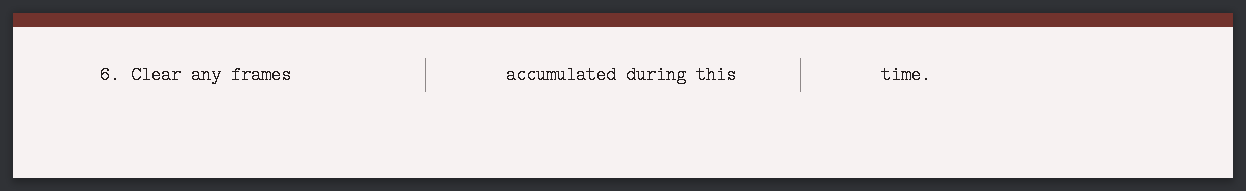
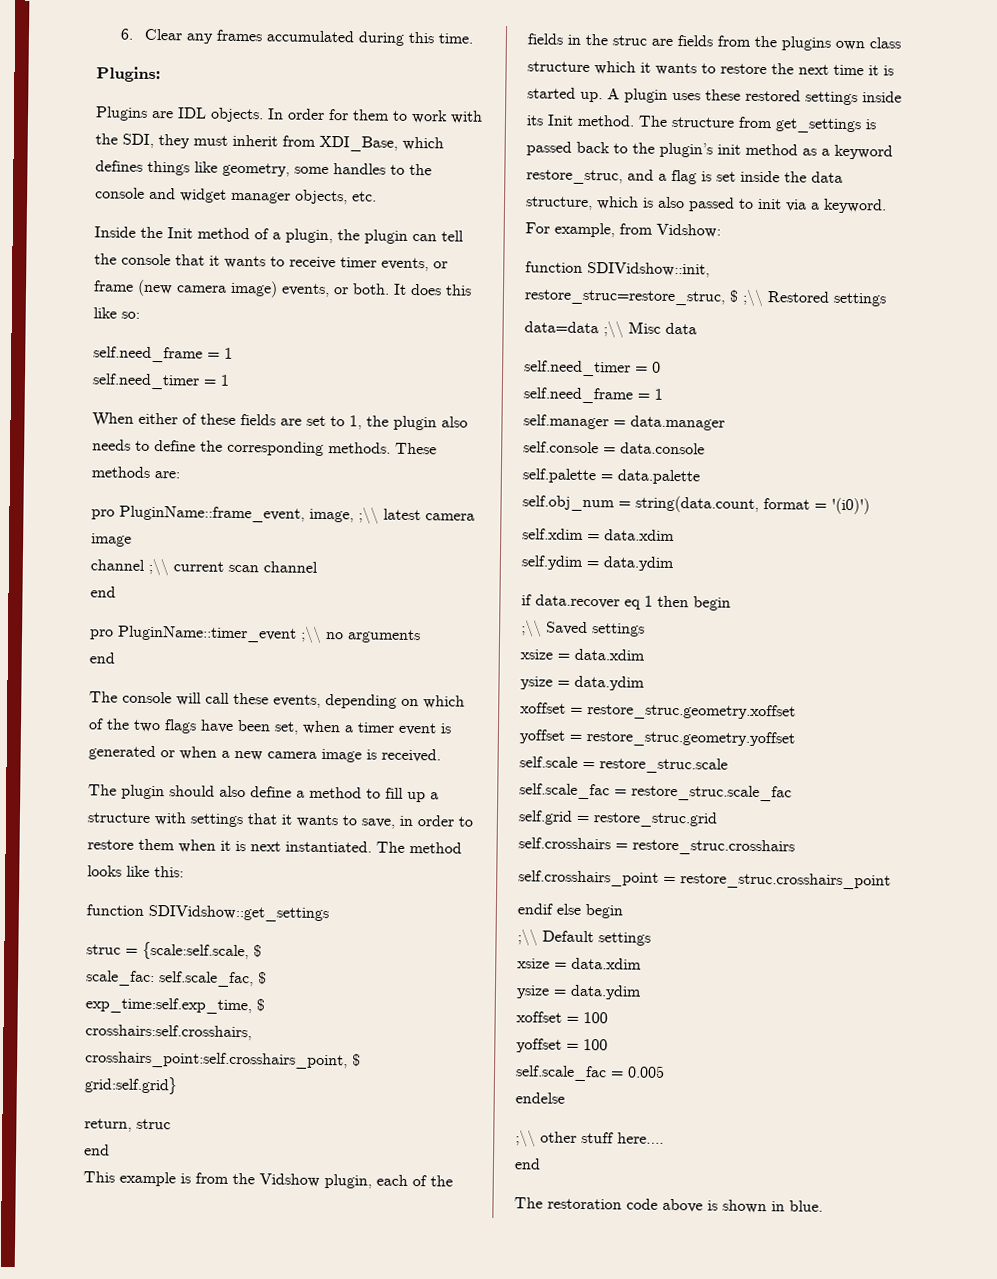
(932, 75) none -> [96,66,161,83] [95,106,483,124] [95,133,444,152] [95,160,432,177] [95,187,377,205] [94,226,464,244] [94,253,448,272] [93,279,472,298] [93,307,140,319] [93,346,233,363] [92,373,230,390] [92,412,468,431] [92,439,437,456] [91,466,180,479] [91,505,475,524] [91,533,132,547] [90,558,318,576] [90,586,116,598] [89,625,421,644] [89,652,115,664] [89,691,465,709] [88,718,452,736] [88,745,441,763] [88,784,439,803] [87,812,473,829] [87,838,462,854] [87,865,184,878] [86,904,329,923] [86,941,262,961] [85,970,267,988] [85,997,265,1015] [85,1024,252,1041] [85,1051,361,1070] [84,1076,177,1095] [84,1118,171,1132] [84,1144,110,1156] [83,1171,453,1189] [527,33,901,51] [527,61,894,76] [527,87,902,106] [526,114,877,134] [526,141,893,160] [526,169,843,185] [525,196,887,214] [525,222,721,238] [525,261,710,278] [524,289,887,307] [524,321,697,338] [524,360,661,377] [523,387,663,404] [523,414,725,431] [523,441,705,455] [522,468,700,485] [522,495,870,515] [522,528,675,542] [521,555,674,572] [521,594,731,611] [521,620,645,637] [520,648,645,661] [520,675,645,691] [520,702,796,721] [519,729,795,748] [519,756,728,774] [519,783,792,802] [518,810,718,828] [518,837,795,856] [518,870,891,890] [517,903,623,919] [517,929,651,946] [517,957,642,970] [516,984,642,1000] [516,1011,608,1024] [516,1038,608,1053] [515,1065,665,1082] [515,1092,565,1104] [515,1130,664,1147] [514,1158,541,1170] [514,1197,823,1214] // Plugins: // Plugins are IDL objects. In order for them to work with the SDI, they must inherit from XDI_Base, which defines things like geometry, some handles to the console and widget manager objects, etc. // Inside the Init method of a plugin, the plugin can tell the console that it wants to receive timer events, or frame (new camera image) events, or both. It does this like so: // self.need_frame = 1 // self.need_timer = 1 // When either of these fields are set to 1, the plugin also needs to define the corresponding methods. These methods are: // pro PluginName::frame_event, image, ;\\ latest camera image // channel ;\\ current scan channel // end // pro PluginName::timer_event ;\\ no arguments // end // The console will call these events, depending on which of the two flags have been set, when a timer event is generated or when a new camera image is received. // The plugin should also define a method to fill up a structure with settings that it wants to save, in order to restore them when it is next instantiated. The method looks like this: // function SDIVidshow::get_settings // struc = {scale:self.scale, $ // scale_fac: self.scale_fac, $ // exp_time:self.exp_time, $ // crosshairs:self.crosshairs, crosshairs_point:self.crosshairs_point, $ // grid:self.grid} // return, struc // end // This example is from the Vidshow plugin, each of the fields in the struc are fields from the plugins own class structure which it wants to restore the next time it is started up. A plugin uses these restored settings inside its Init method. The structure from get_settings is passed back to the plugin’s init method as a keyword restore_struc, and a flag is set inside the data structure, which is also passed to init via a keyword. For example, from Vidshow: // function SDIVidshow::init, restore_struc=restore_struc, $ ;\\ Restored settings // data=data ;\\ Misc data // self.need_timer = 0 // self.need_frame = 1 // self.manager = data.manager // self.console = data.console // self.palette = data.palette // self.obj_num = string(data.count, format = '(i0)') // self.xdim = data.xdim // self.ydim = data.ydim // if data.recover eq 1 then begin // ;\\ Saved settings // xsize = data.xdim // ysize = data.ydim // xoffset = restore_struc.geometry.xoffset // yoffset = restore_struc.geometry.yoffset // self.scale = restore_struc.scale // self.scale_fac = restore_struc.scale_fac // self.grid = restore_struc.grid // self.crosshairs = restore_struc.crosshairs // self.crosshairs_point = restore_struc.crosshairs_point // endif else begin // ;\\ Default settings // xsize = data.xdim // ysize = data.ydim // xoffset = 100 // yoffset = 100 // self.scale_fac = 0.005 // endelse // ;\\ other stuff here…. // end // The restoration code above is shown in blue.

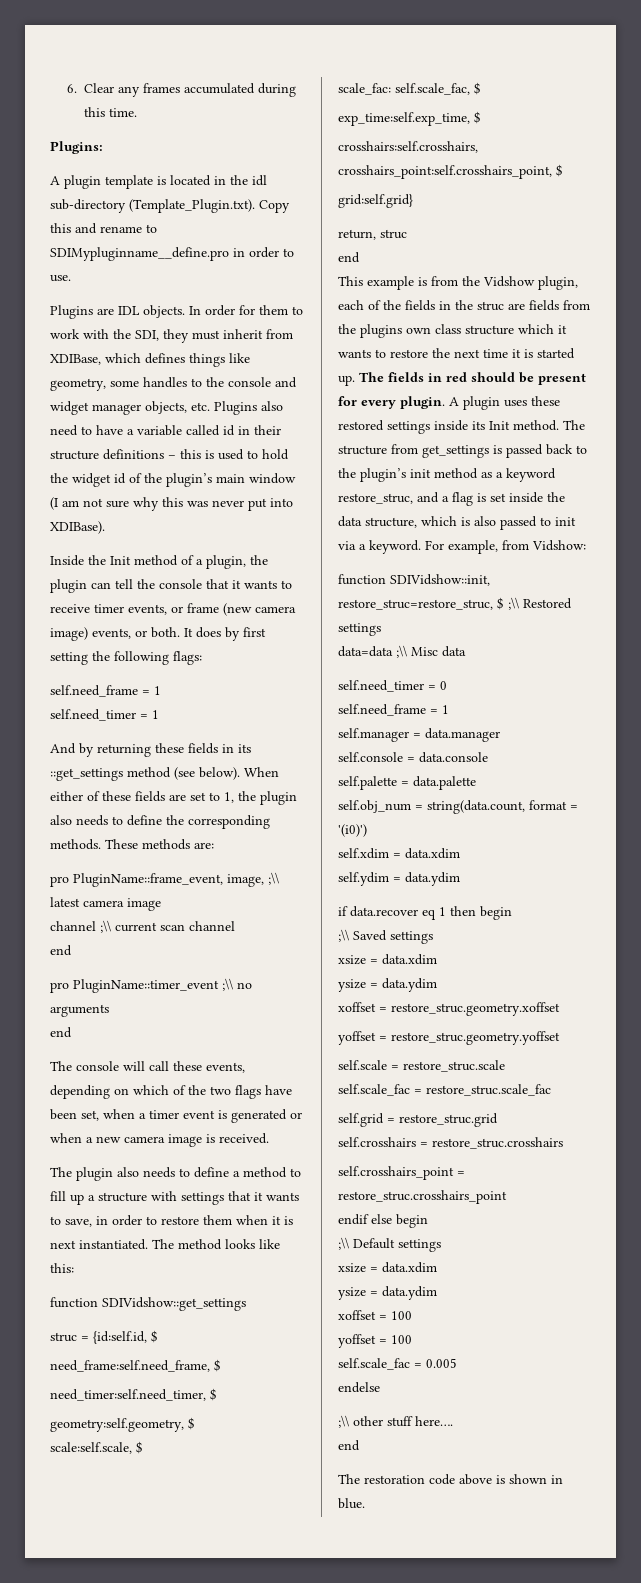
(161, 74) none -> [50,175,267,189] [50,199,290,213] [50,223,157,234] [50,247,294,261] [50,275,71,282] // A plugin template is located in the idl sub-directory (Template_Plugin.txt). Copy this and rename to SDIMypluginname__define.pro in order to use.
[319,135,398,152] XDI_Base, -> [50,354,101,365] XDIBase,
(377, 196) none -> [214,401,283,415] [50,425,281,436] [50,449,289,460] [50,473,296,487] [50,497,293,511] [50,521,105,534] Plugins also need to have a variable called id in their structure definitions – this is used to hold the widget id of the plugin’s main window (I am not sure why this was never put into XDIBase).
[445,284,472,296] [93,307,140,319] this like so: -> [225,627,266,641] [50,651,202,665] by first setting the following flags:
(230, 380) none -> [50,743,251,757] [50,767,240,781] And by returning these fields in its ::get_settings method (see below).
[169,785,246,798] should also -> [117,1167,190,1178] also needs to
[142,941,249,961] {scale:self.scale, -> [93,1330,158,1344] [50,1359,221,1372] [50,1388,217,1401] [50,1417,195,1432] [50,1442,132,1454] {id:self.id, $ // need_frame:self.need_frame, $ // need_timer:self.need_timer, $ // geometry:self.geometry, $ // scale:self.scale,
(603, 97) none -> [359,372,586,385] [338,396,445,409] The fields in red should be present for every plugin.

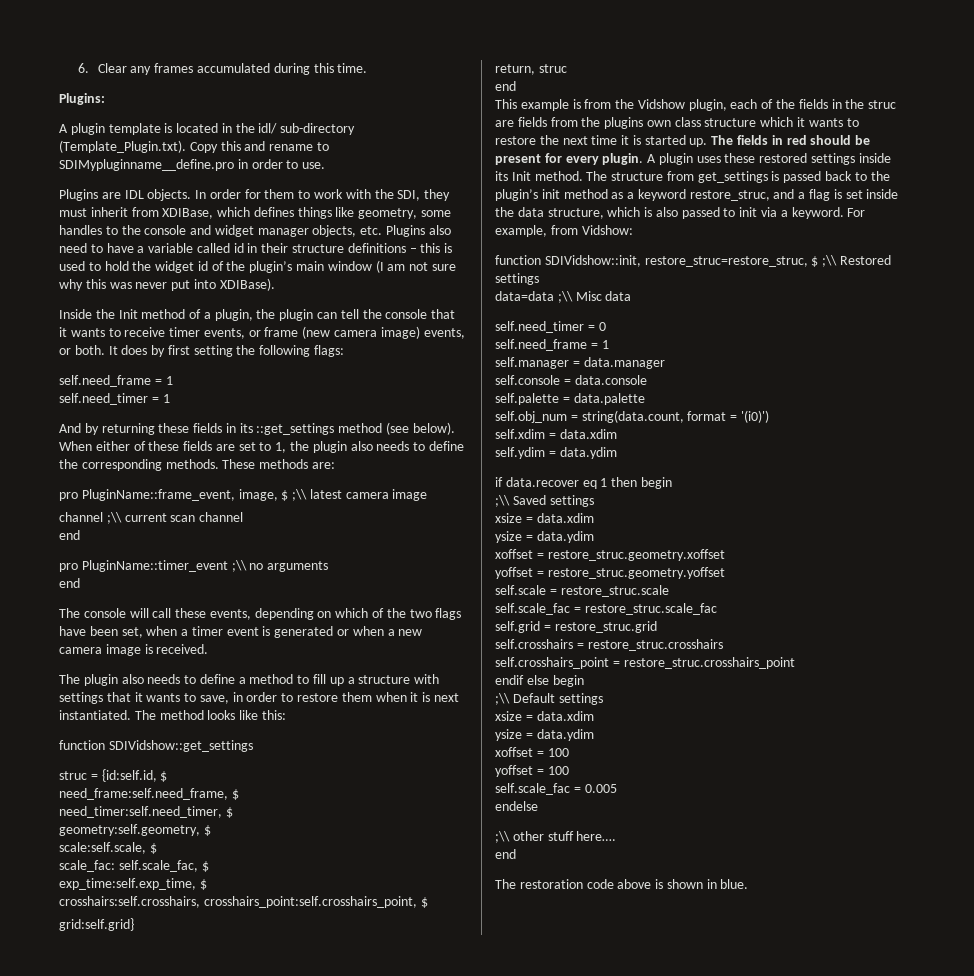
[252,175,267,186] idl -> [258,123,278,134] idl/
(264, 880) none -> [281,490,289,501] $

